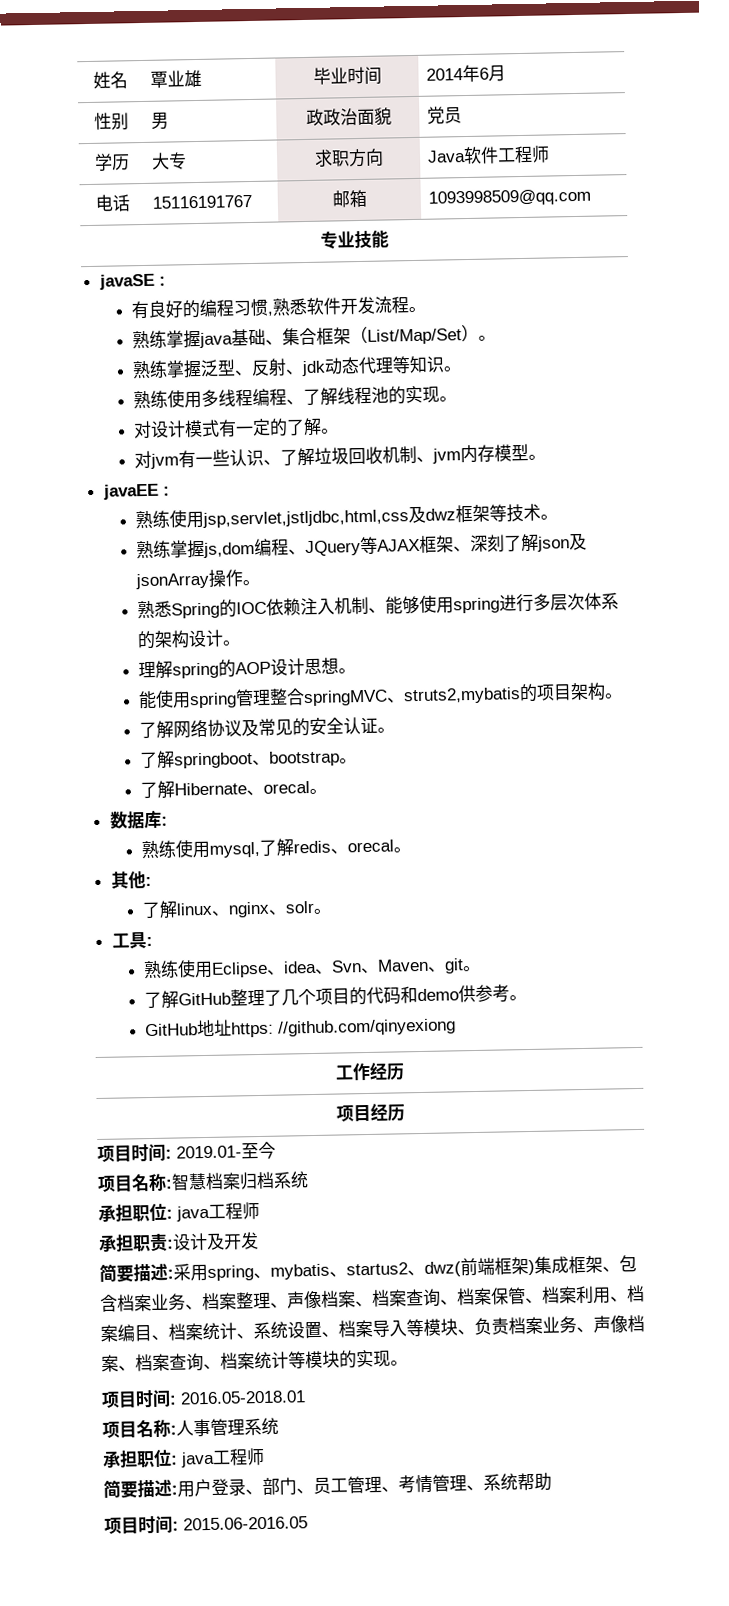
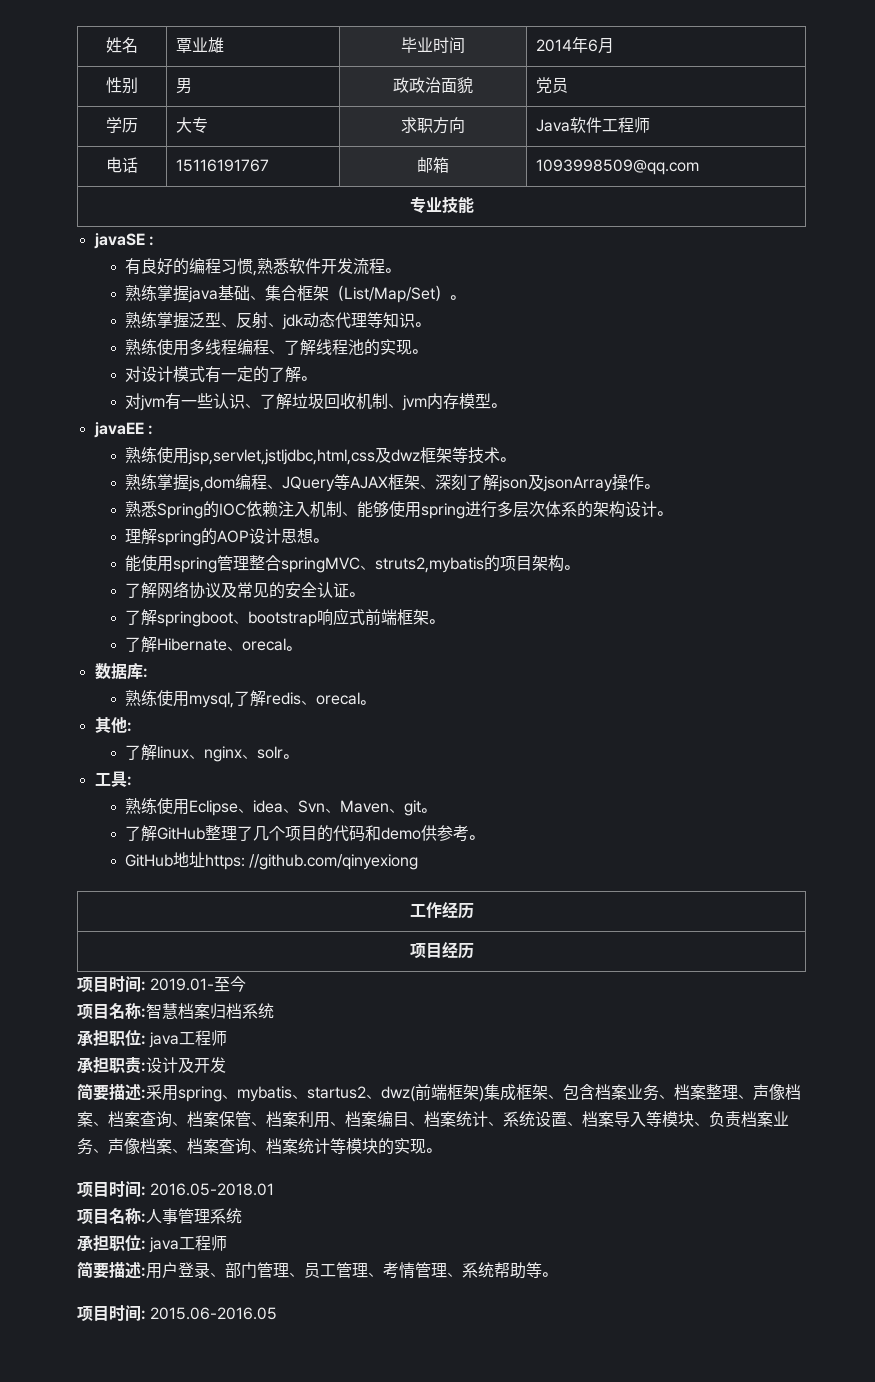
(341, 758) none -> [317,608,430,626] 响应式前端框架
(297, 1486) none -> [257,1262,289,1278] 管理
(552, 1481) none -> [526,1262,557,1278] 等。

